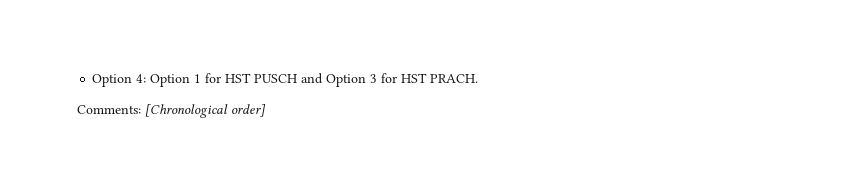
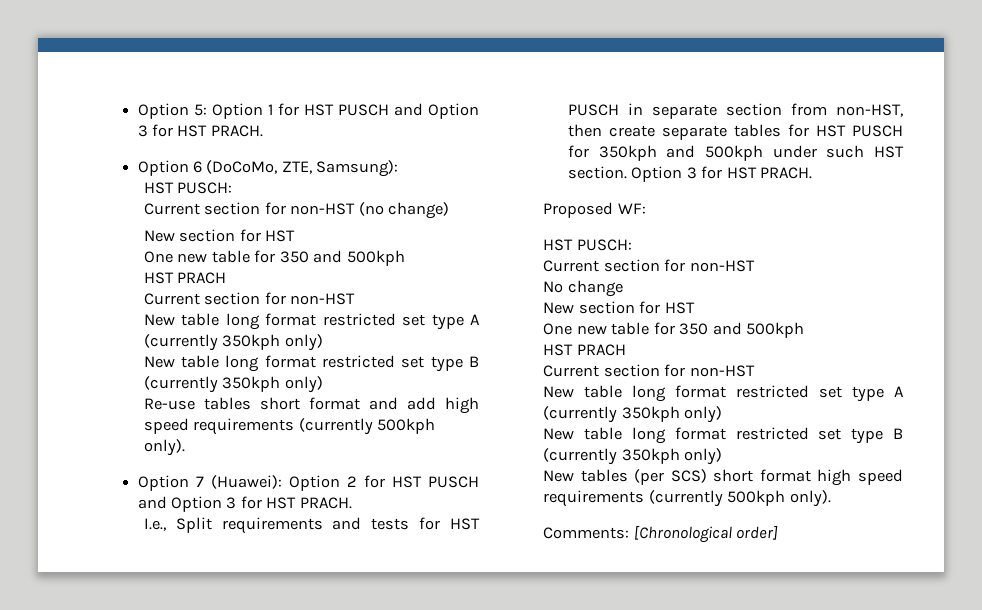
[92,74,147,87] Option 4: -> [137,103,207,119] Option 5:
(479, 78) none -> [137,160,399,177] [143,182,233,194] [143,202,450,219] [143,229,296,242] [143,250,405,266] [143,272,227,284] [143,292,356,305] [143,313,480,330] [143,334,323,351] [143,355,480,372] [143,376,323,393] [143,397,479,414] [143,418,436,435] [143,439,185,456] [137,475,479,491] [137,496,352,512] [143,517,481,534] [567,103,904,119] [567,124,903,140] [567,145,904,161] [567,166,813,182] [543,202,646,218] [543,239,632,251] [543,259,755,272] [543,280,623,297] [543,301,695,314] [543,322,805,338] [543,344,626,356] [543,364,755,377] [543,385,904,402] [543,406,723,423] [543,427,903,444] [543,448,723,465] [543,469,903,486] [543,490,831,507] // Option 6 (DoCoMo, ZTE, Samsung): // HST PUSCH: // Current section for non-HST (no change) // New section for HST // One new table for 350 and 500kph // HST PRACH // Current section for non-HST // New table long format restricted set type A (currently 350kph only) // New table long format restricted set type B (currently 350kph only) // Re-use tables short format and add high speed requirements (currently 500kph only). // Option 7 (Huawei): Option 2 for HST PUSCH and Option 3 for HST PRACH. // I.e., Split requirements and tests for HST PUSCH in separate section from non-HST, then create separate tables for HST PUSCH for 350kph and 500kph under such HST section. Option 3 for HST PRACH. // Proposed WF: // HST PUSCH: // Current section for non-HST // No change // New section for HST // One new table for 350 and 500kph // HST PRACH // Current section for non-HST // New table long format restricted set type A (currently 350kph only) // New table long format restricted set type B (currently 350kph only) // New tables (per SCS) short format high speed requirements (currently 500kph only).

